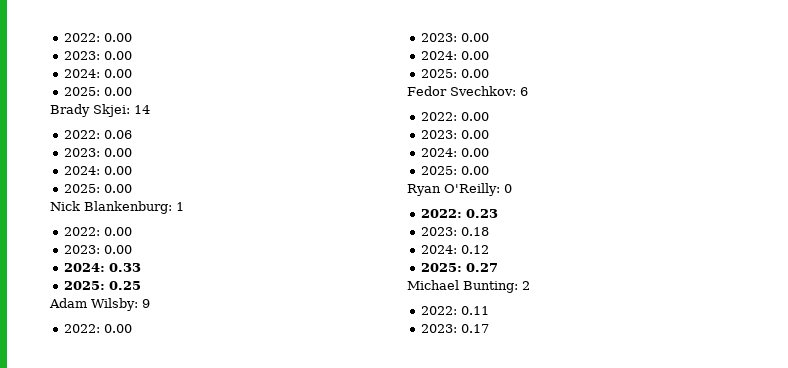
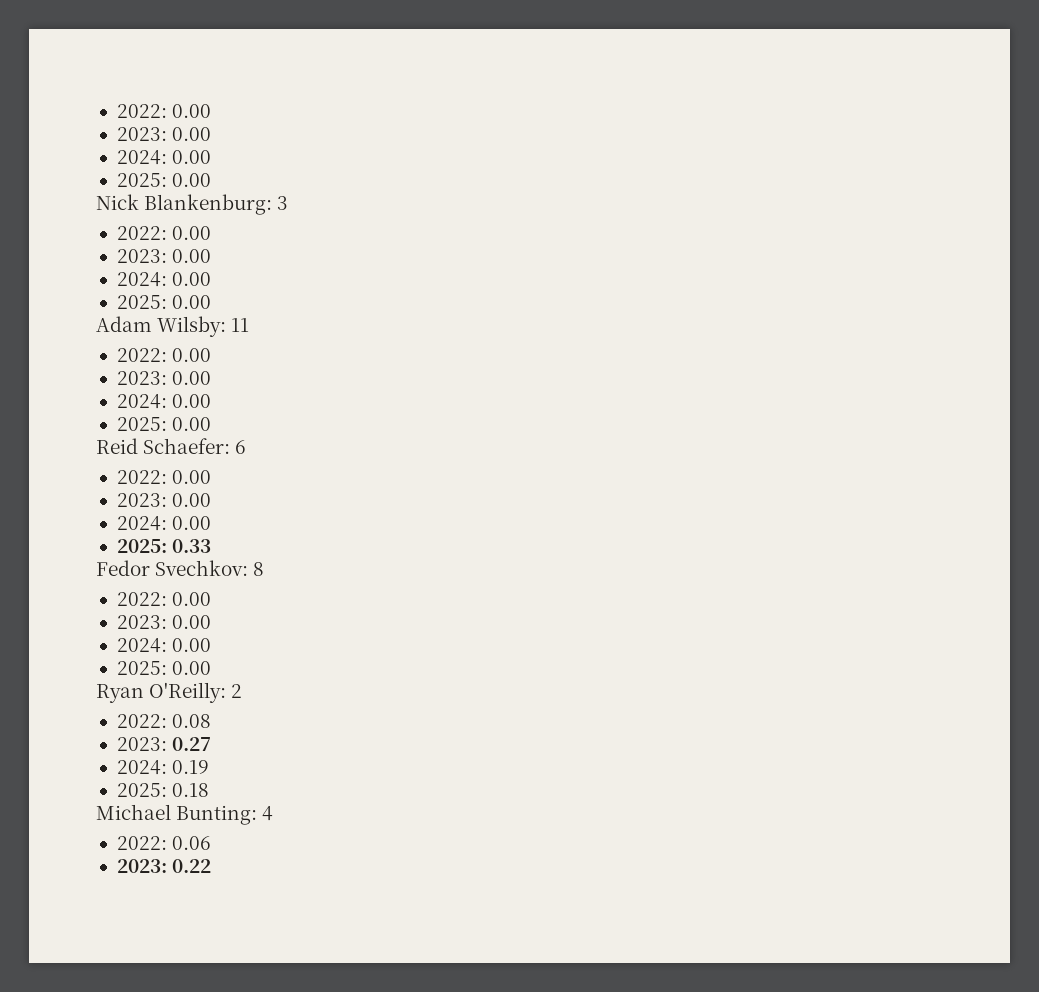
[64,33,133,42] [64,51,133,60] [64,69,133,78] [64,87,133,96] [50,104,150,117] [64,130,133,139] [64,148,133,157] [64,166,133,175] [64,184,133,193] [50,201,184,214] [64,227,133,236] [64,245,133,254] [64,263,142,272] [64,281,142,290] [49,298,150,311] [64,324,133,333] [421,33,490,42] [421,51,490,60] [421,69,490,78] 2022: 0.00 // 2023: 0.00 // 2024: 0.00 // 2025: 0.00 // Brady Skjei: 14 // 2022: 0.06 // 2023: 0.00 // 2024: 0.00 // 2025: 0.00 // Nick Blankenburg: 1 // 2022: 0.00 // 2023: 0.00 // 2024: 0.33 // 2025: 0.25 // Adam Wilsby: 9 // 2022: 0.00 // 2023: 0.00 // 2024: 0.00 // 2025: 0.00 -> [116,104,212,118] [116,127,212,141] [116,150,212,165] [116,173,212,187] [96,194,289,215] [116,226,212,240] [116,249,212,263] [116,272,212,287] [116,295,212,309] [96,316,250,337] [116,348,212,362] [116,371,212,385] [116,394,212,409] [116,417,212,431] [96,438,247,454] [116,470,212,484] [116,493,212,507] [116,516,212,531] [116,539,212,553] 2022: 0.00 // 2023: 0.00 // 2024: 0.00 // 2025: 0.00 // Nick Blankenburg: 3 // 2022: 0.00 // 2023: 0.00 // 2024: 0.00 // 2025: 0.00 // Adam Wilsby: 11 // 2022: 0.00 // 2023: 0.00 // 2024: 0.00 // 2025: 0.00 // Reid Schaefer: 6 // 2022: 0.00 // 2023: 0.00 // 2024: 0.00 // 2025: 0.33
[520,87,528,96] 6 -> [253,562,265,576] 8
[504,184,512,193] [421,209,499,218] [421,227,490,236] [421,245,490,254] [421,263,499,272] 0 // 2022: 0.23 // 2023: 0.18 // 2024: 0.12 // 2025: 0.27 -> [231,684,243,698] [116,714,212,728] [116,737,212,751] [116,760,210,775] [116,783,210,797] 2 // 2022: 0.08 // 2023: 0.27 // 2024: 0.19 // 2025: 0.18
[522,281,530,290] [421,306,490,315] [421,324,490,333] 2 // 2022: 0.11 // 2023: 0.17 -> [262,806,274,821] [116,836,212,850] [116,859,212,873] 4 // 2022: 0.06 // 2023: 0.22

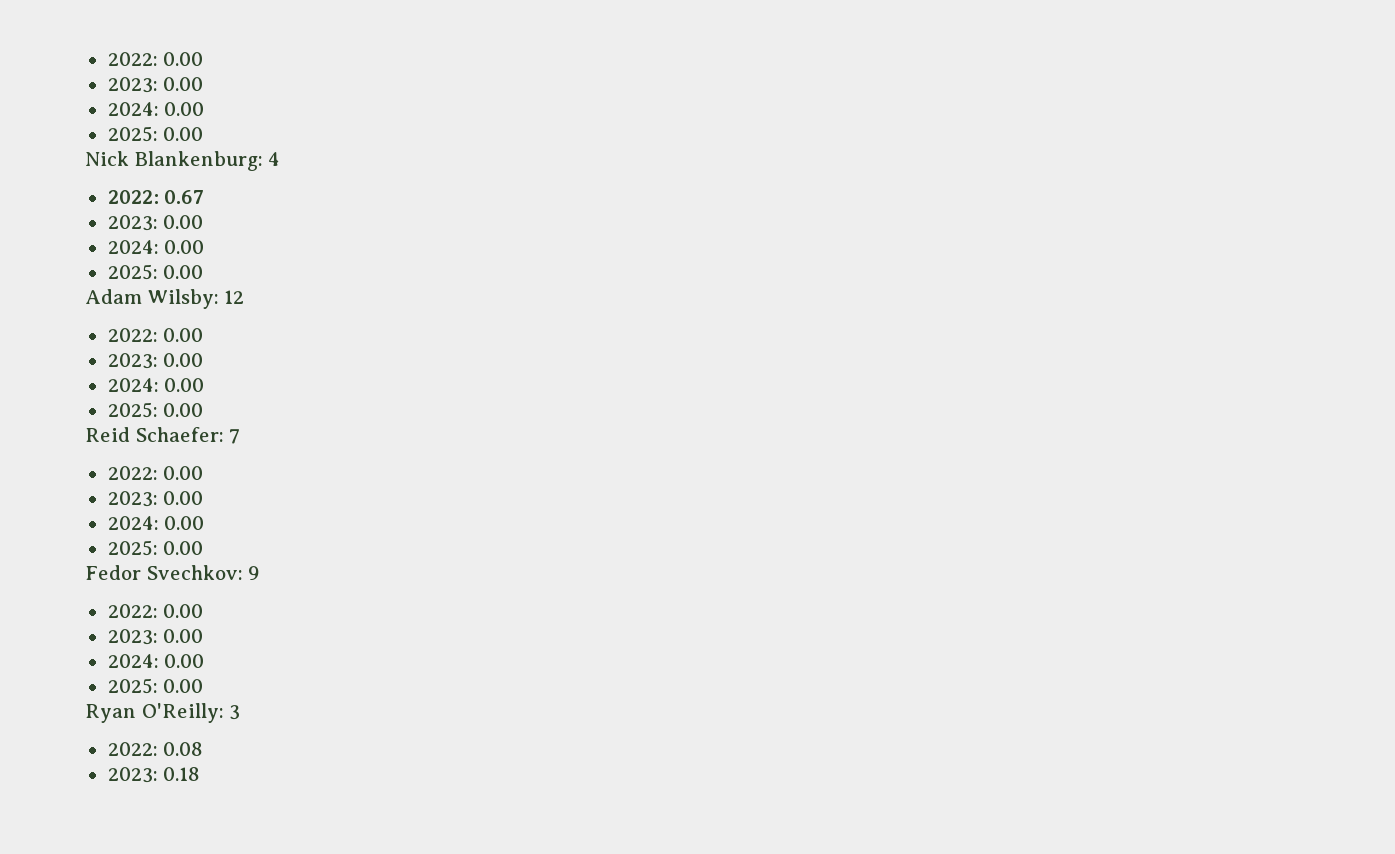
[277,196,289,210] [116,226,212,240] 3 // 2022: 0.00 -> [268,152,281,166] [107,190,205,204] 4 // 2022: 0.67
[231,318,250,332] 11 -> [224,290,245,304] 12
[235,440,247,454] [116,470,212,484] [116,493,212,507] [116,516,212,531] [116,539,212,553] 6 // 2022: 0.00 // 2023: 0.00 // 2024: 0.00 // 2025: 0.33 -> [229,429,241,444] [107,466,204,480] [107,491,204,507] [107,516,205,530] [107,540,204,556] 7 // 2022: 0.00 // 2023: 0.00 // 2024: 0.00 // 2025: 0.00
[253,562,265,576] 8 -> [248,566,261,580] 9
[231,684,243,698] 2 -> [229,705,241,720] 3
[172,737,212,751] [116,760,210,775] [116,783,210,797] [96,804,274,825] [116,836,212,850] [116,859,212,873] 0.27 // 2024: 0.19 // 2025: 0.18 // Michael Bunting: 4 // 2022: 0.06 // 2023: 0.22 -> [163,767,201,781] 0.18

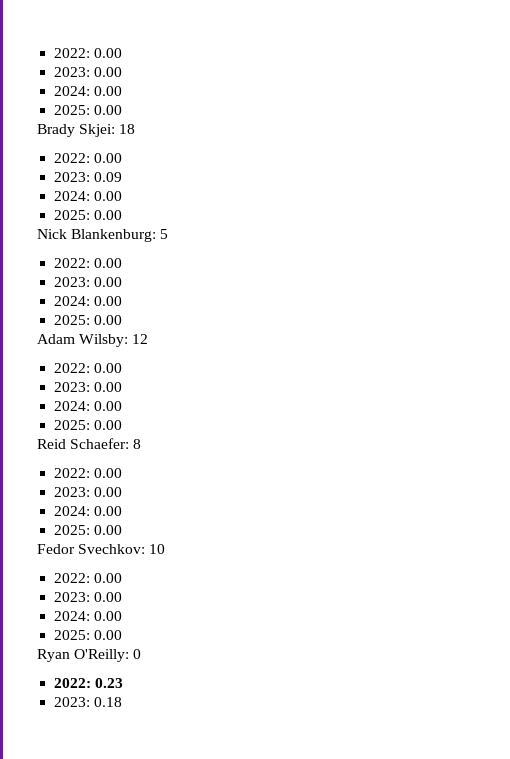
[107,52,204,66] [107,77,204,93] [107,102,205,116] [107,126,204,142] 2022: 0.00 // 2023: 0.00 // 2024: 0.00 // 2025: 0.00 -> [54,48,123,58] [54,67,123,77] [54,86,123,96] [54,105,123,115] [37,124,136,137] [54,153,123,163] [54,172,123,182] [54,191,123,201] [54,210,123,220] 2022: 0.00 // 2023: 0.00 // 2024: 0.00 // 2025: 0.00 // Brady Skjei: 18 // 2022: 0.00 // 2023: 0.09 // 2024: 0.00 // 2025: 0.00
[268,152,281,166] [107,190,205,204] 4 // 2022: 0.67 -> [160,229,169,239] [54,258,123,268] 5 // 2022: 0.00
[229,429,241,444] 7 -> [133,439,142,449] 8
[248,566,261,580] 9 -> [149,544,166,554] 10
[229,705,241,720] [107,742,204,756] 3 // 2022: 0.08 -> [133,649,142,659] [54,678,124,688] 0 // 2022: 0.23

